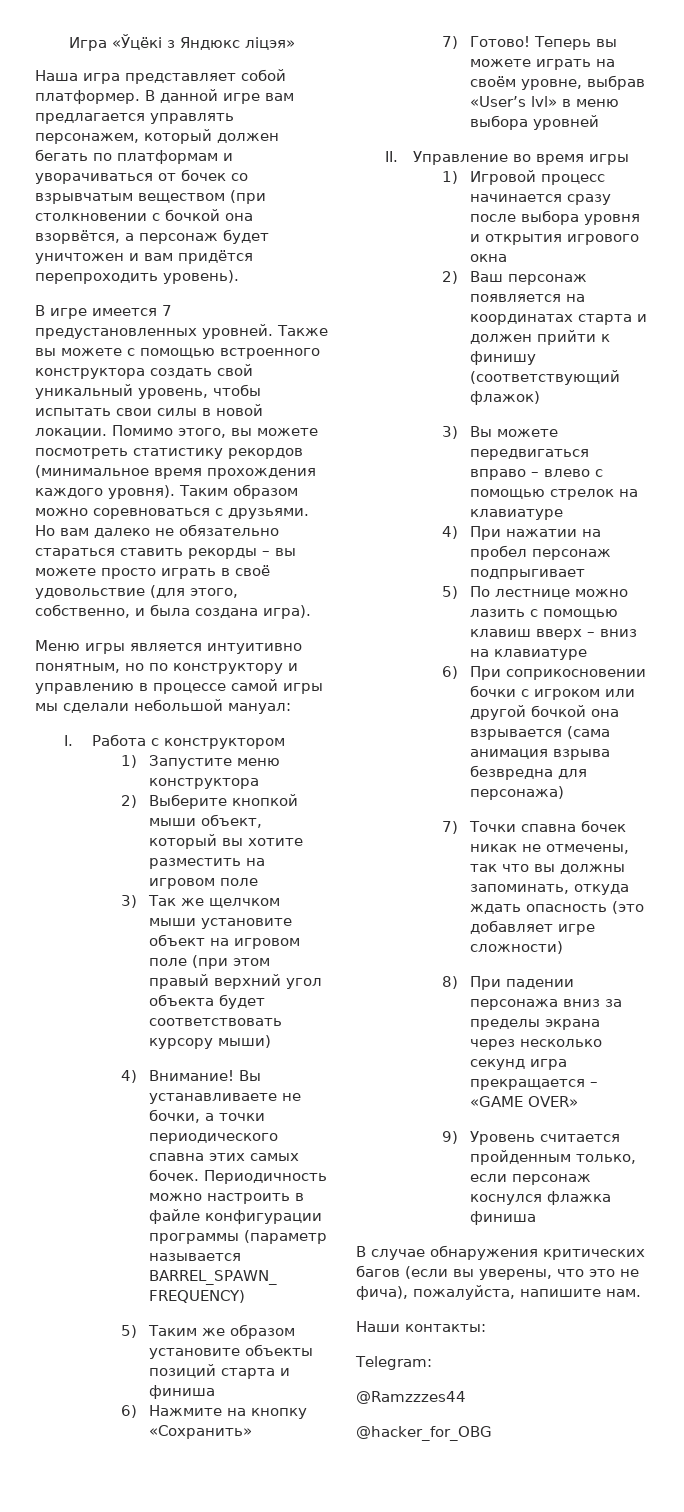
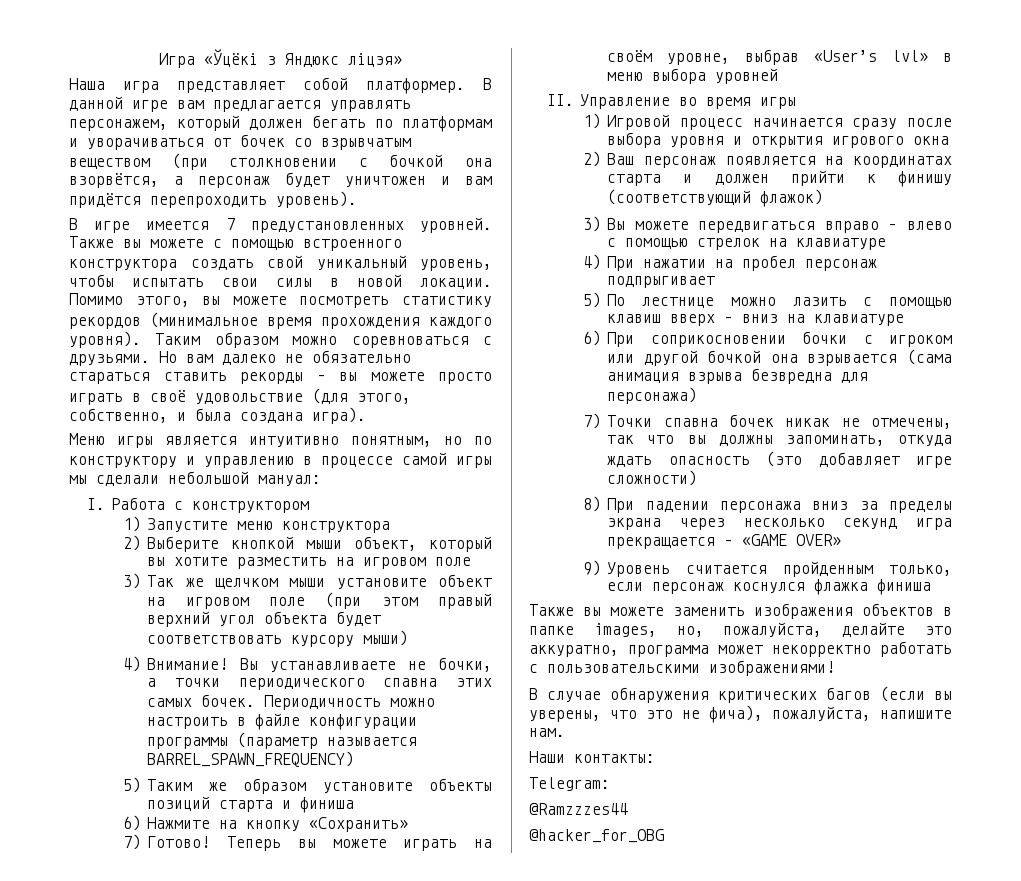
(537, 1218) none -> [529,603,952,619] [529,622,952,638] [529,641,952,657] [529,660,835,676] // Также вы можете заменить изображения объектов в папке images, но, пожалуйста, делайте это аккуратно, программа может некорректно работать с пользовательскими изображениями!

